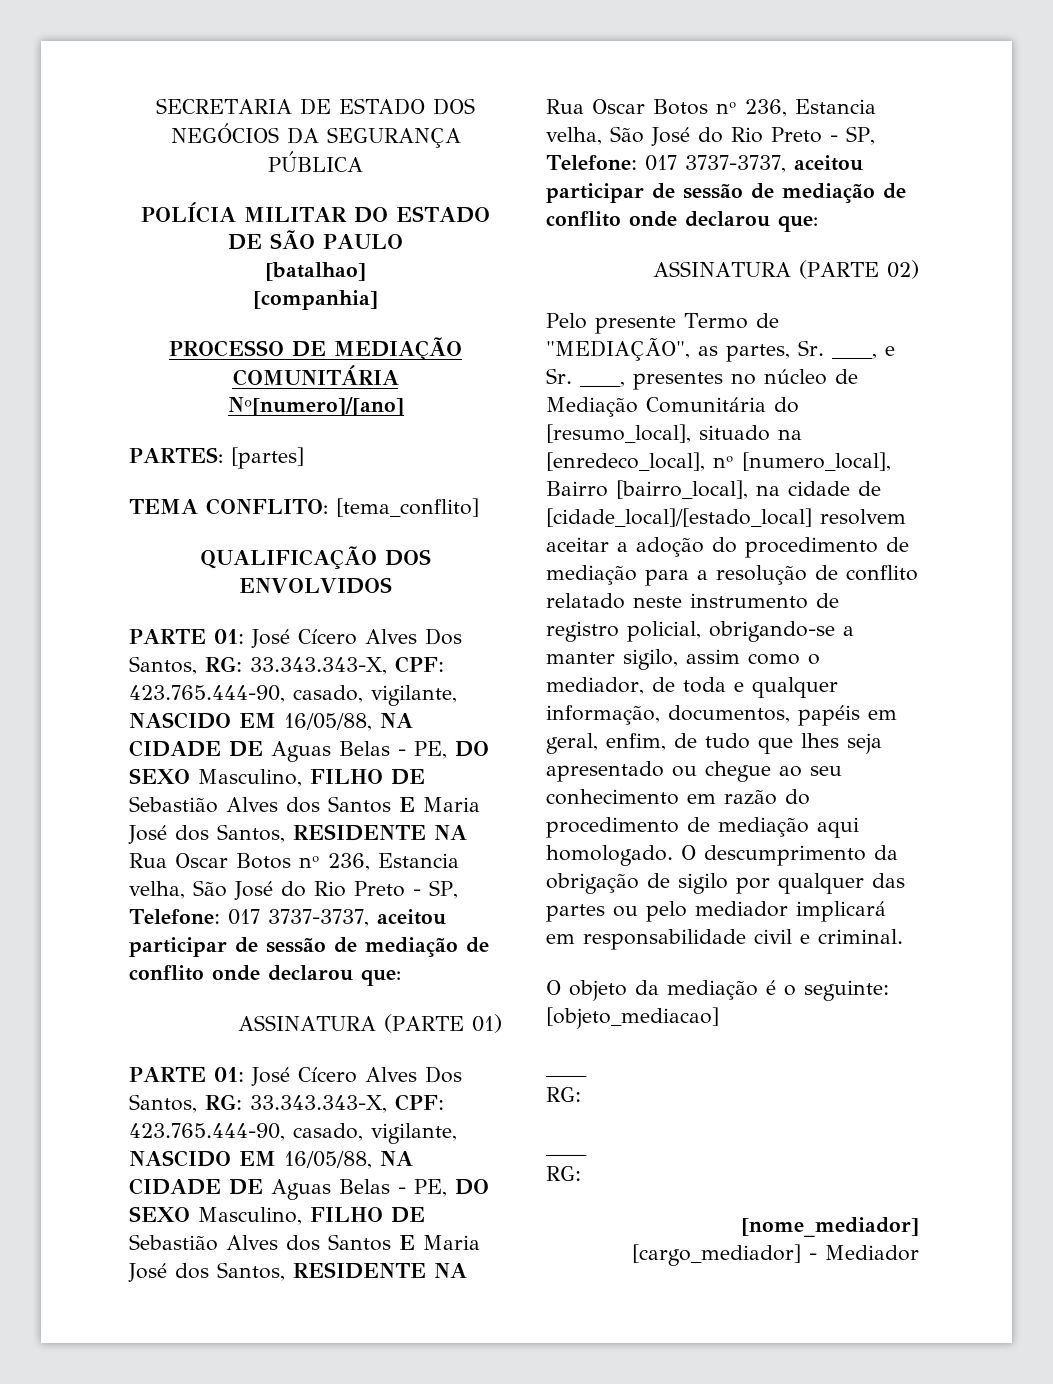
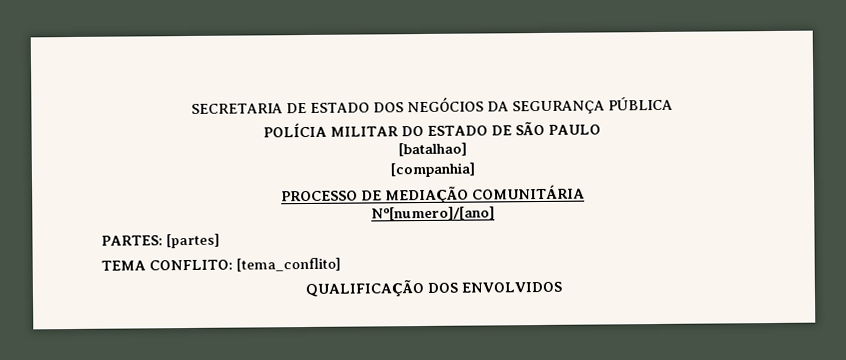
[129,628,462,648] [129,656,444,675] [129,685,457,706] [129,712,413,731] [129,740,489,762] [129,768,425,787] [129,796,480,813] [128,824,467,844] [129,853,459,871] [129,880,458,900] [129,909,446,927] [129,937,489,957] [129,965,401,986] [238,1014,502,1033] [129,1066,462,1086] [129,1094,444,1113] [129,1123,457,1144] [129,1150,413,1169] [129,1178,489,1200] [129,1206,425,1225] [129,1234,480,1251] [128,1262,467,1282] [546,99,876,117] [546,126,875,146] [546,155,863,173] [546,183,906,203] [546,211,818,232] [653,260,919,279] [546,313,779,334] [546,338,895,362] [546,368,858,390] [546,397,799,417] [546,424,802,443] [546,452,891,471] [546,480,881,499] [546,508,906,527] [546,537,909,558] [546,565,918,586] [546,593,839,609] [546,621,854,642] [546,649,820,670] [546,677,838,698] [546,705,897,726] [546,733,882,754] [546,761,842,782] [546,789,810,805] [546,817,859,838] [546,845,898,866] [546,873,905,894] [546,901,886,922] [546,929,903,950] [546,980,889,1001] [546,1007,719,1029] [546,1074,587,1077] [546,1087,581,1102] [546,1153,587,1156] [546,1166,581,1181] [741,1217,919,1237] [632,1244,919,1266] // PARTE 01: José Cícero Alves Dos Santos, RG: 33.343.343-X, CPF: 423.765.444-90, casado, vigilante, NASCIDO EM 16/05/88, NA CIDADE DE Aguas Belas - PE, DO SEXO Masculino, FILHO DE Sebastião Alves dos Santos E Maria José dos Santos, RESIDENTE NA Rua Oscar Botos nº 236, Estancia velha, São José do Rio Preto - SP, Telefone: 017 3737-3737, aceitou participar de sessão de mediação de conflito onde declarou que: // ASSINATURA (PARTE 01) // PARTE 01: José Cícero Alves Dos Santos, RG: 33.343.343-X, CPF: 423.765.444-90, casado, vigilante, NASCIDO EM 16/05/88, NA CIDADE DE Aguas Belas - PE, DO SEXO Masculino, FILHO DE Sebastião Alves dos Santos E Maria José dos Santos, RESIDENTE NA Rua Oscar Botos nº 236, Estancia velha, São José do Rio Preto - SP, Telefone: 017 3737-3737, aceitou participar de sessão de mediação de conflito onde declarou que: // ASSINATURA (PARTE 02) // Pelo presente Termo de "MEDIAÇÃO", as partes, Sr. ____, e Sr. ____, presentes no núcleo de Mediação Comunitária do [resumo_local], situado na [enredeco_local], nº [numero_local], Bairro [bairro_local], na cidade de [cidade_local]/[estado_local] resolvem aceitar a adoção do procedimento de mediação para a resolução de conflito relatado neste instrumento de registro policial, obrigando-se a manter sigilo, assim como o mediador, de toda e qualquer informação, documentos, papéis em geral, enfim, de tudo que lhes seja apresentado ou chegue ao seu conhecimento em razão do procedimento de mediação aqui homologado. O descumprimento da obrigação de sigilo por qualquer das partes ou pelo mediador implicará em responsabilidade civil e criminal. // O objeto da mediação é o seguinte: [objeto_mediacao] // ____ // RG: // ____ // RG: // [nome_mediador] // [cargo_mediador] - Mediador -> (562, 287) none

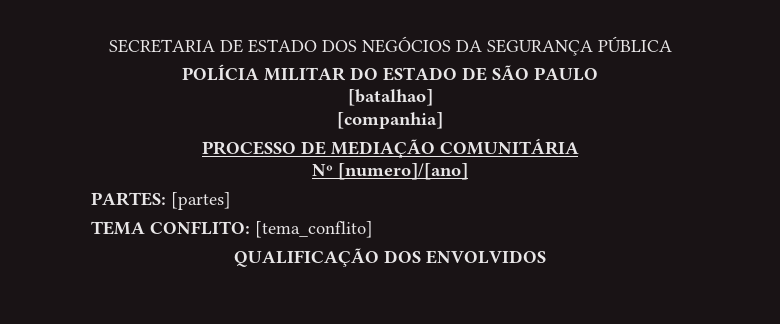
[371,206,495,221] Nº[numero]/[ano] -> [312,163,468,180] Nº [numero]/[ano]

